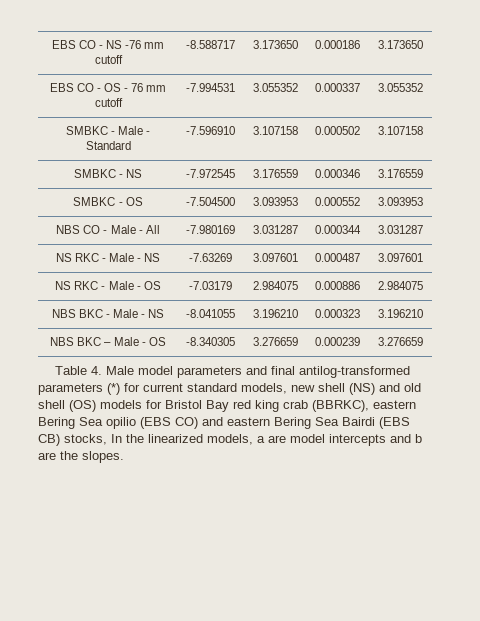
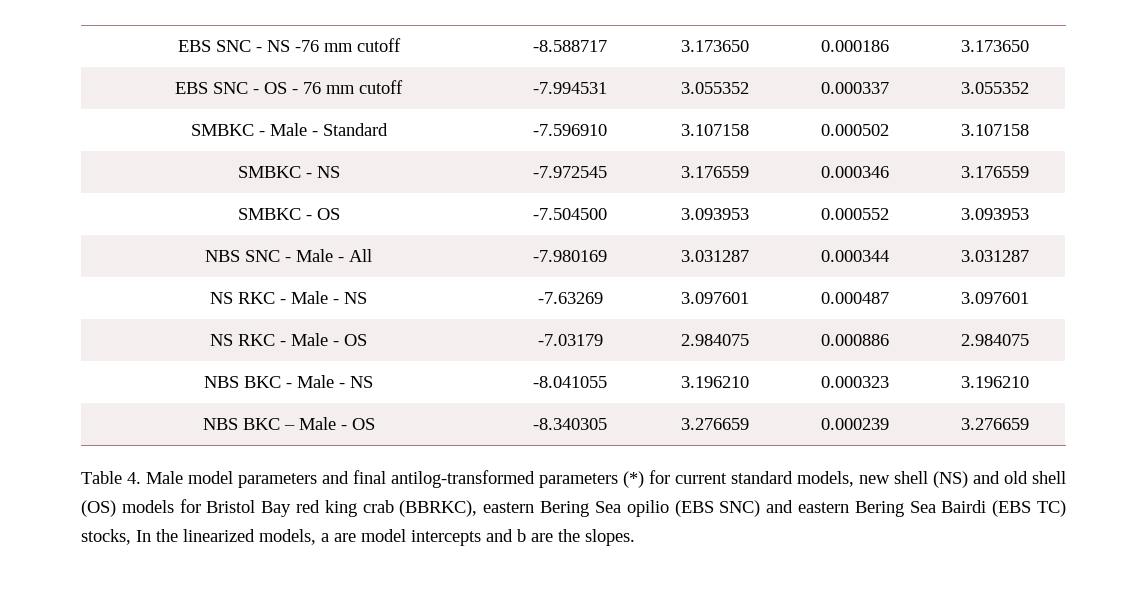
[51,40,96,49] EBS CO -> [177,40,251,52] EBS SNC
[76,83,94,92] CO -> [213,82,248,94] SNC
[83,225,101,234] CO -> [245,250,280,262] SNC
[175,417,198,429] CO) -> [719,500,761,517] SNC)
[38,434,60,446] CB) -> [1037,500,1067,517] TC)

